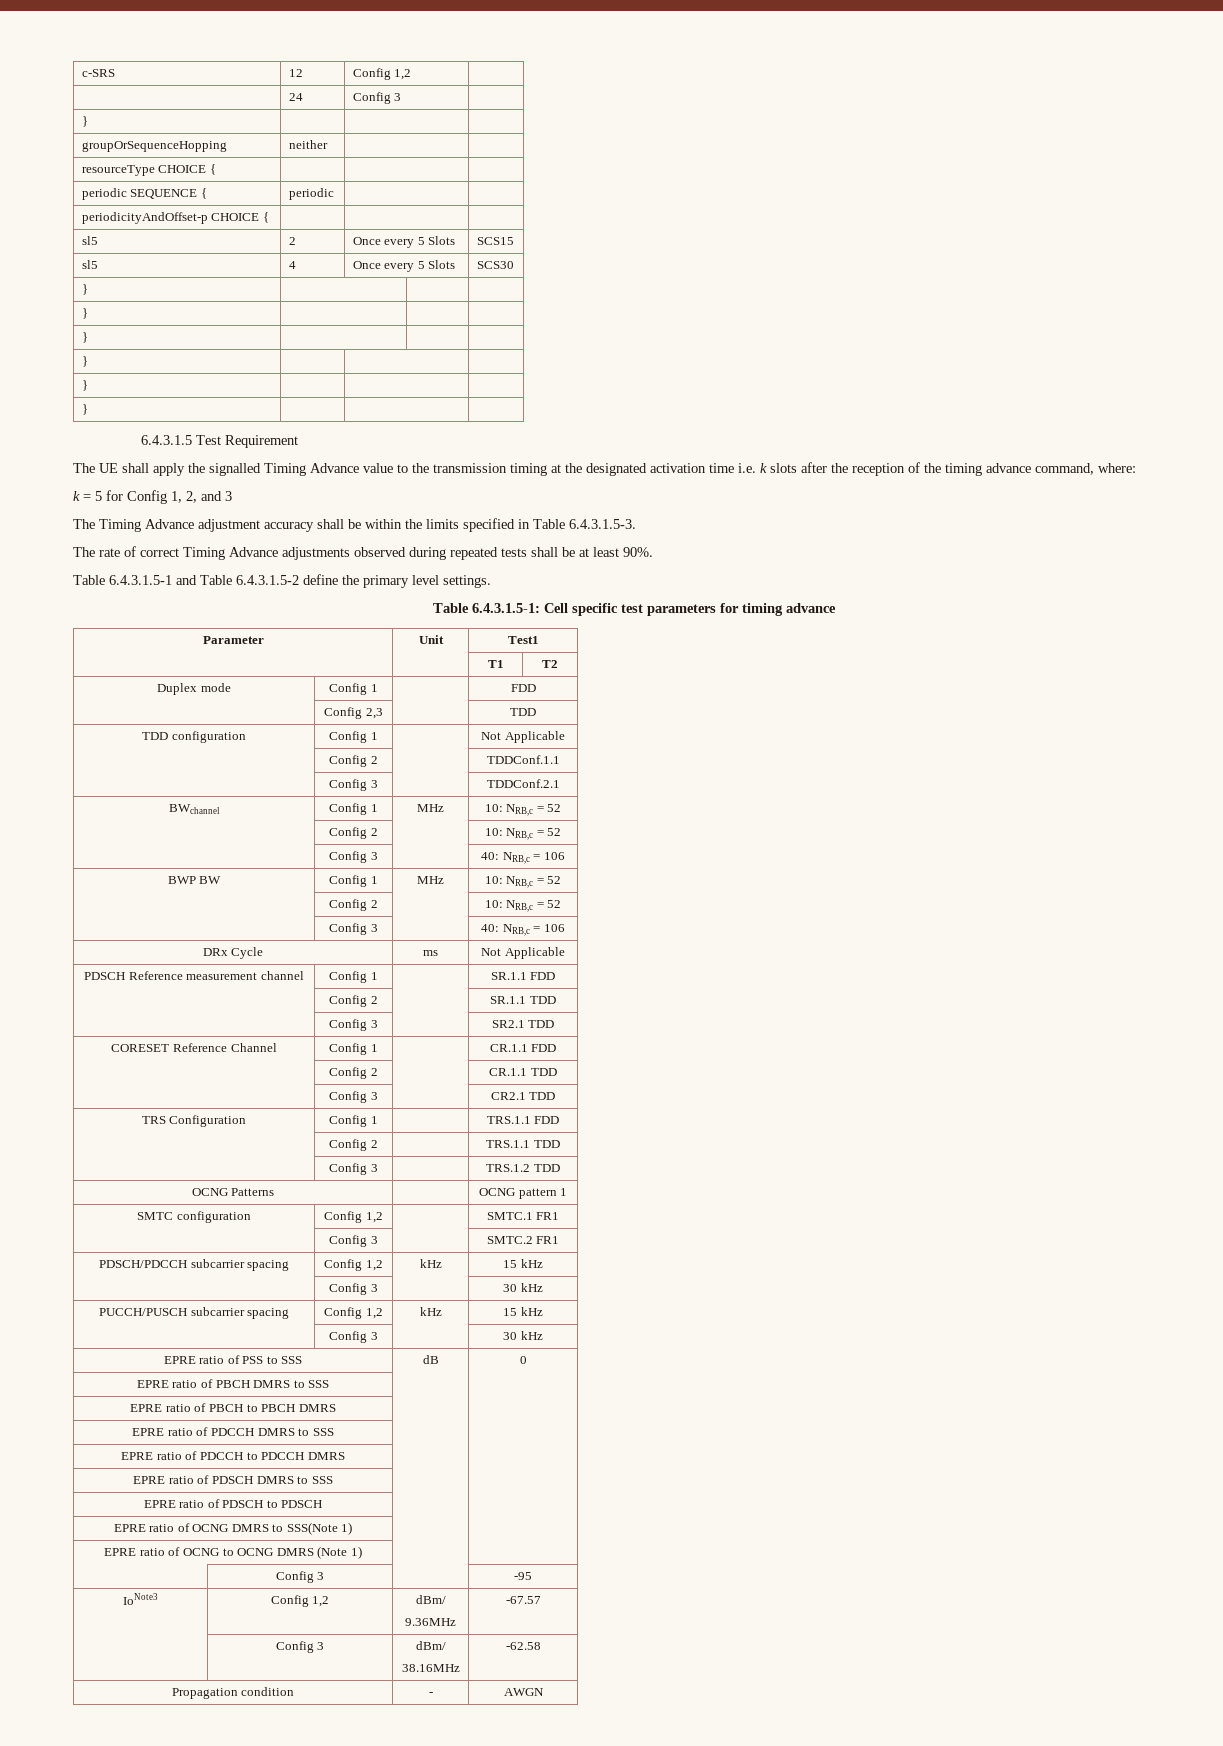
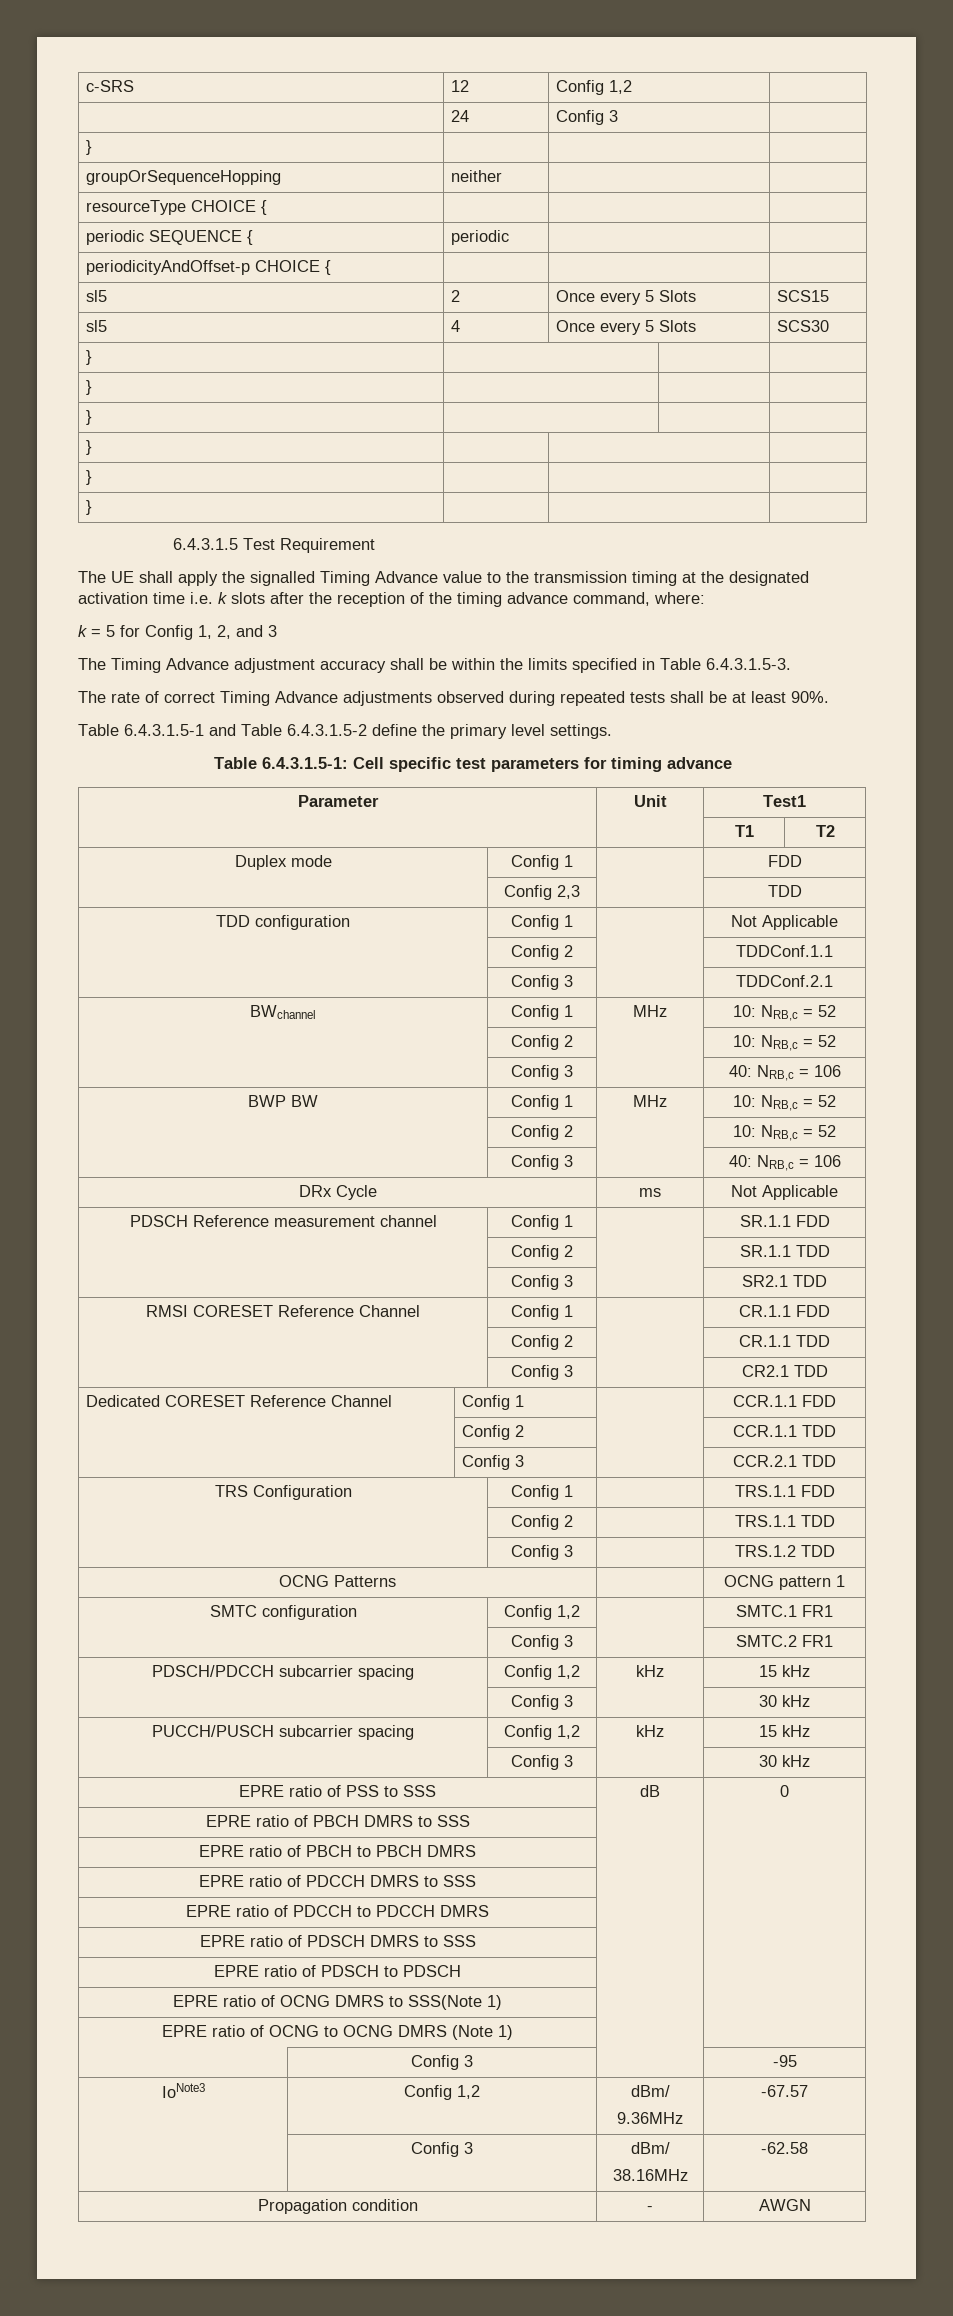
(555, 1024) none -> [146,1305,188,1317] RMSI
(556, 1096) none -> [86,1395,393,1407] [462,1395,525,1410] [733,1395,836,1407] [462,1425,525,1440] [733,1425,836,1437] [462,1455,525,1470] [733,1455,836,1467] // Dedicated CORESET Reference Channel | Config 1 | | CCR.1.1 FDD // | Config 2 | | CCR.1.1 TDD // | Config 3 | | CCR.2.1 TDD

